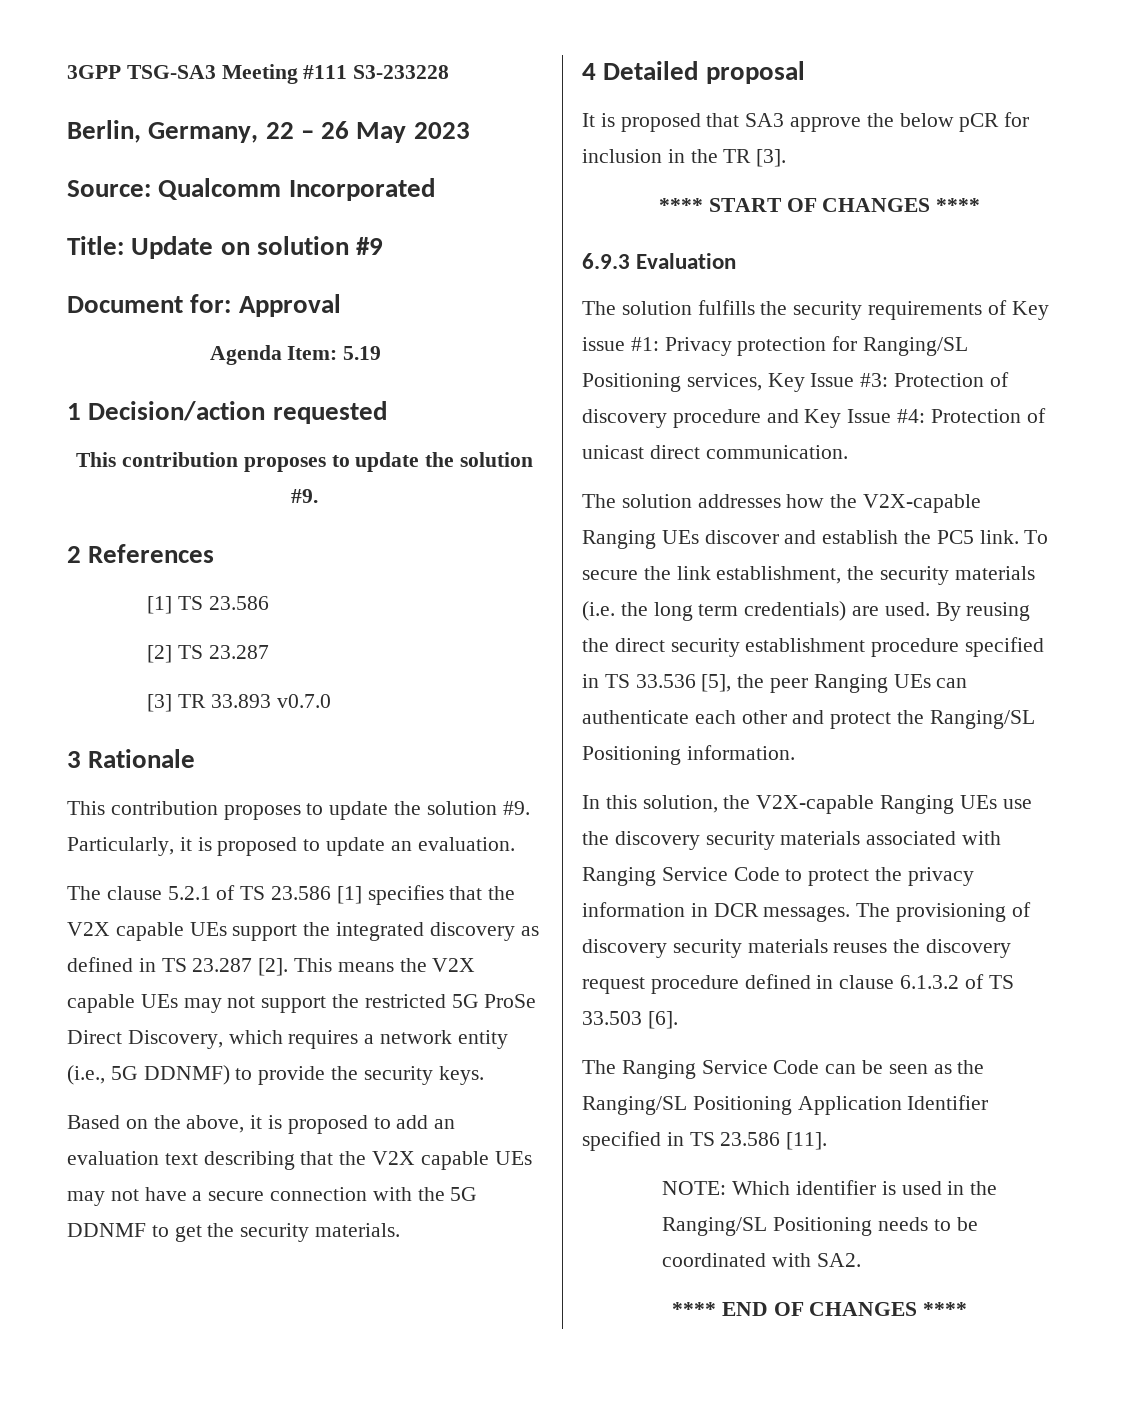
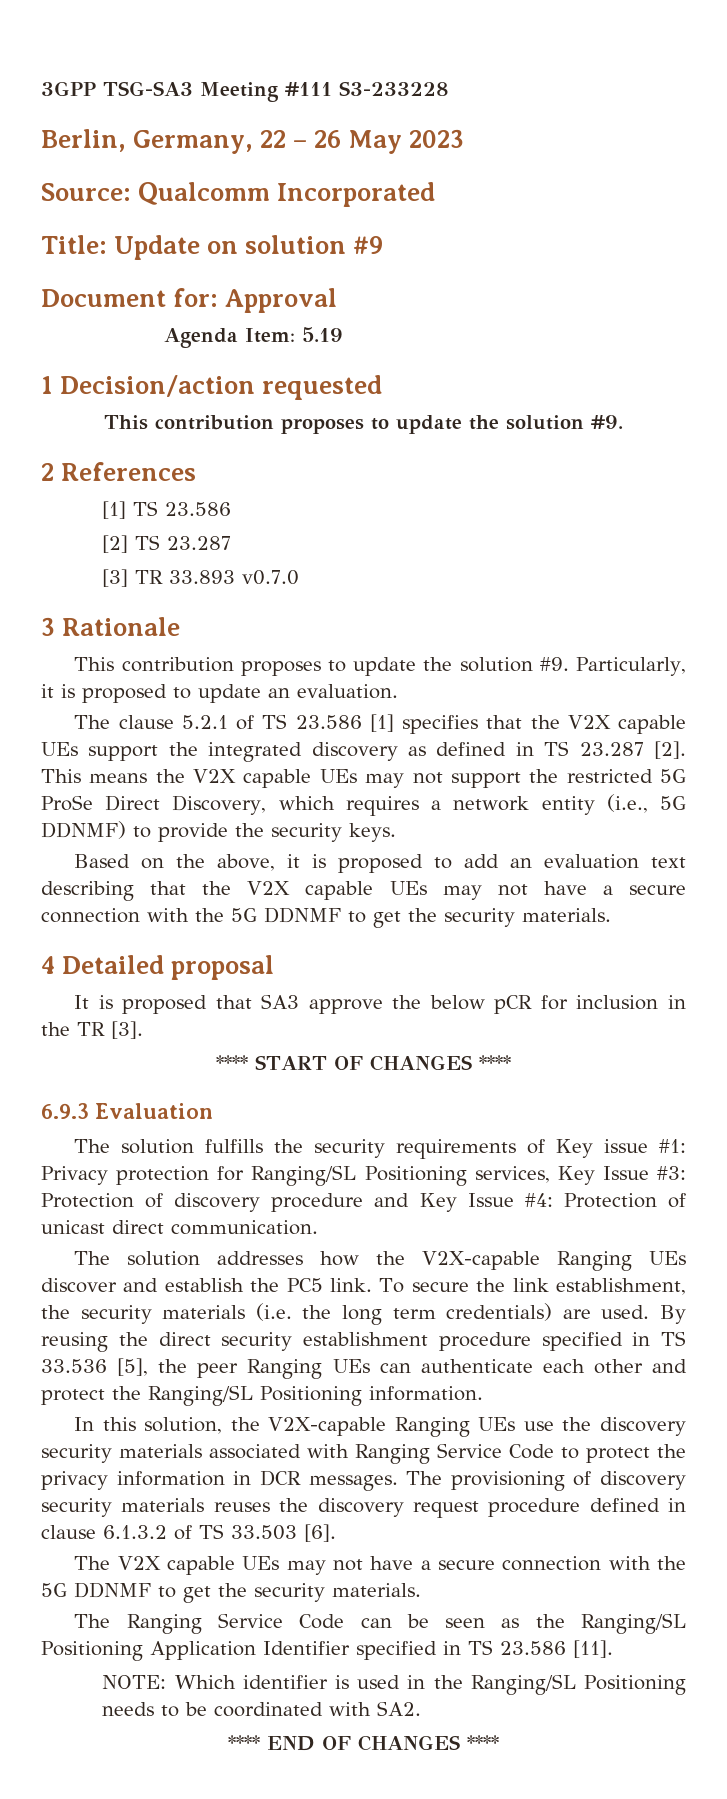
(678, 1020) none -> [74,1556,686,1575] [41,1582,421,1603] // The V2X capable UEs may not have a secure connection with the 5G DDNMF to get the security materials.

